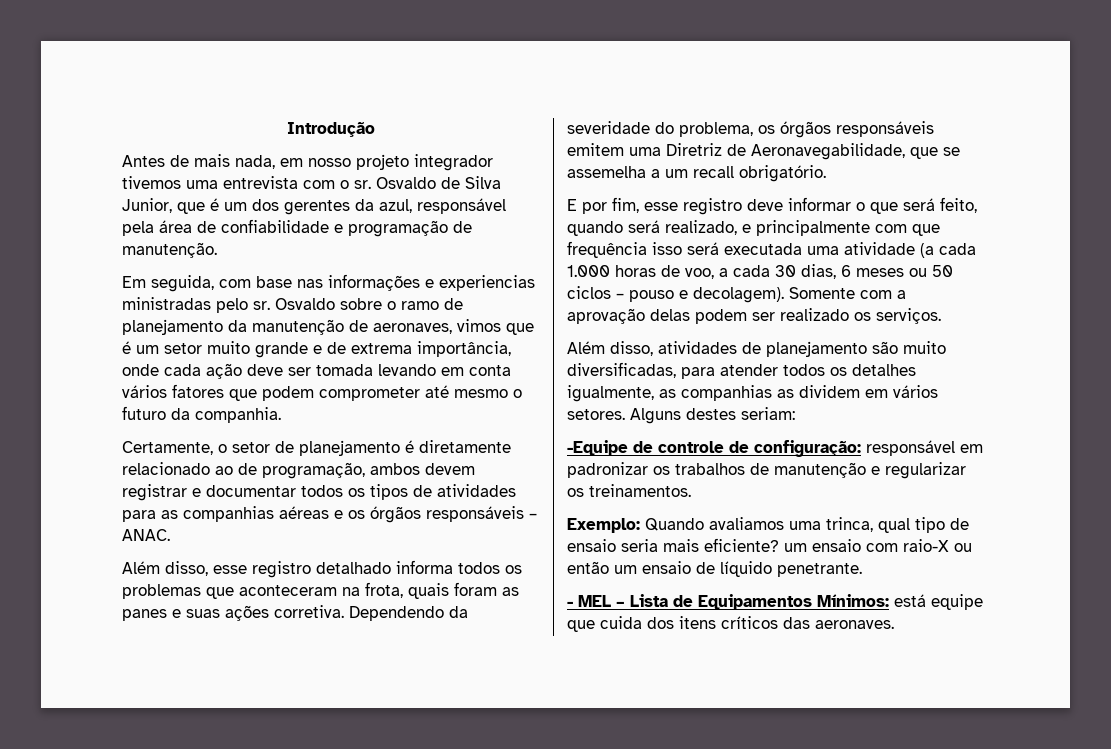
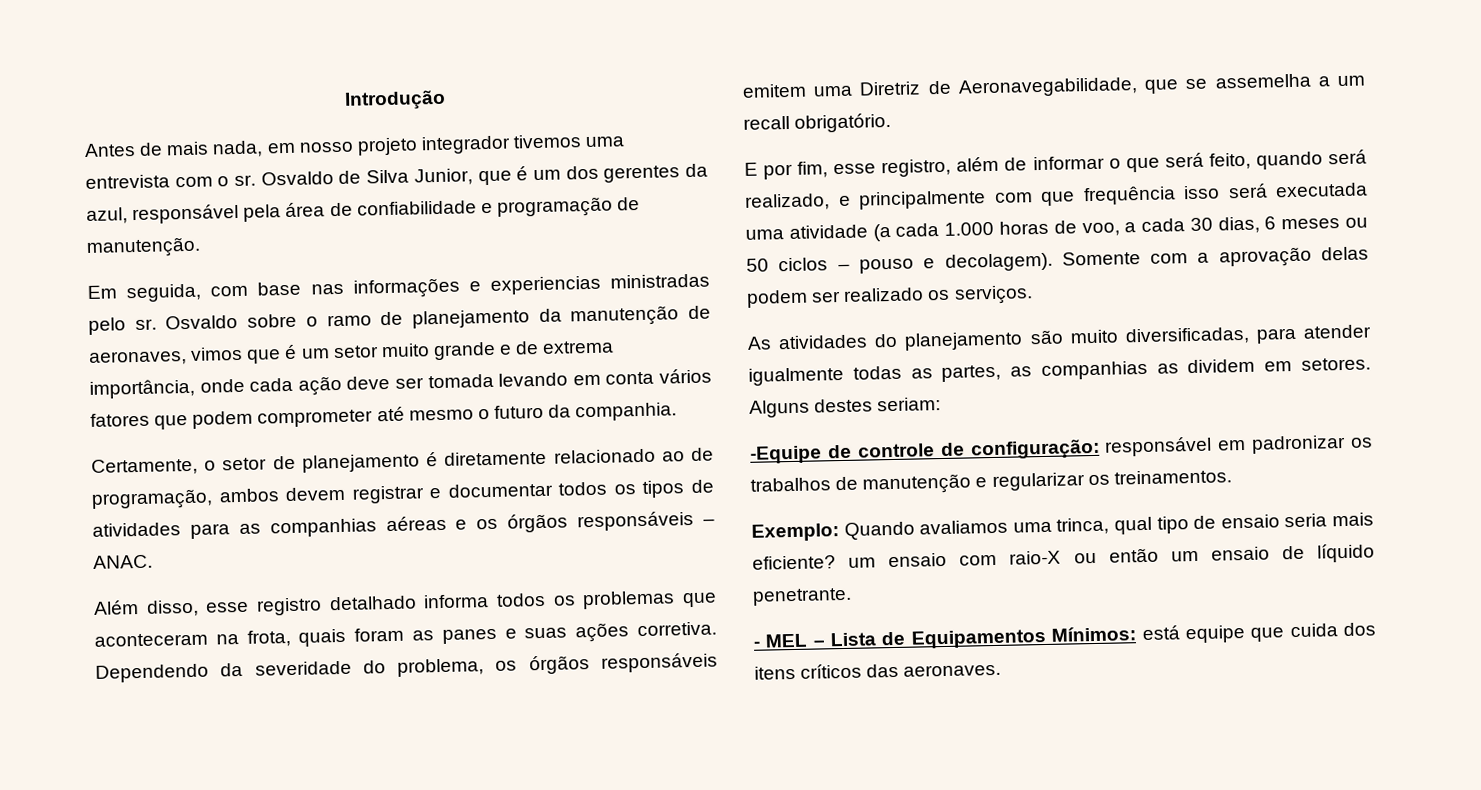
[683,198,783,215] registro deve -> [881,156,1028,178] registro, além de
[567,341,761,356] Além disso, atividades de -> [747,333,899,350] As atividades do
[783,364,916,376] [567,385,654,402] todos os detalhes igualmente, -> [748,364,1002,386] igualmente todas as partes,
[893,385,938,398] vários -> (1293, 366) none

